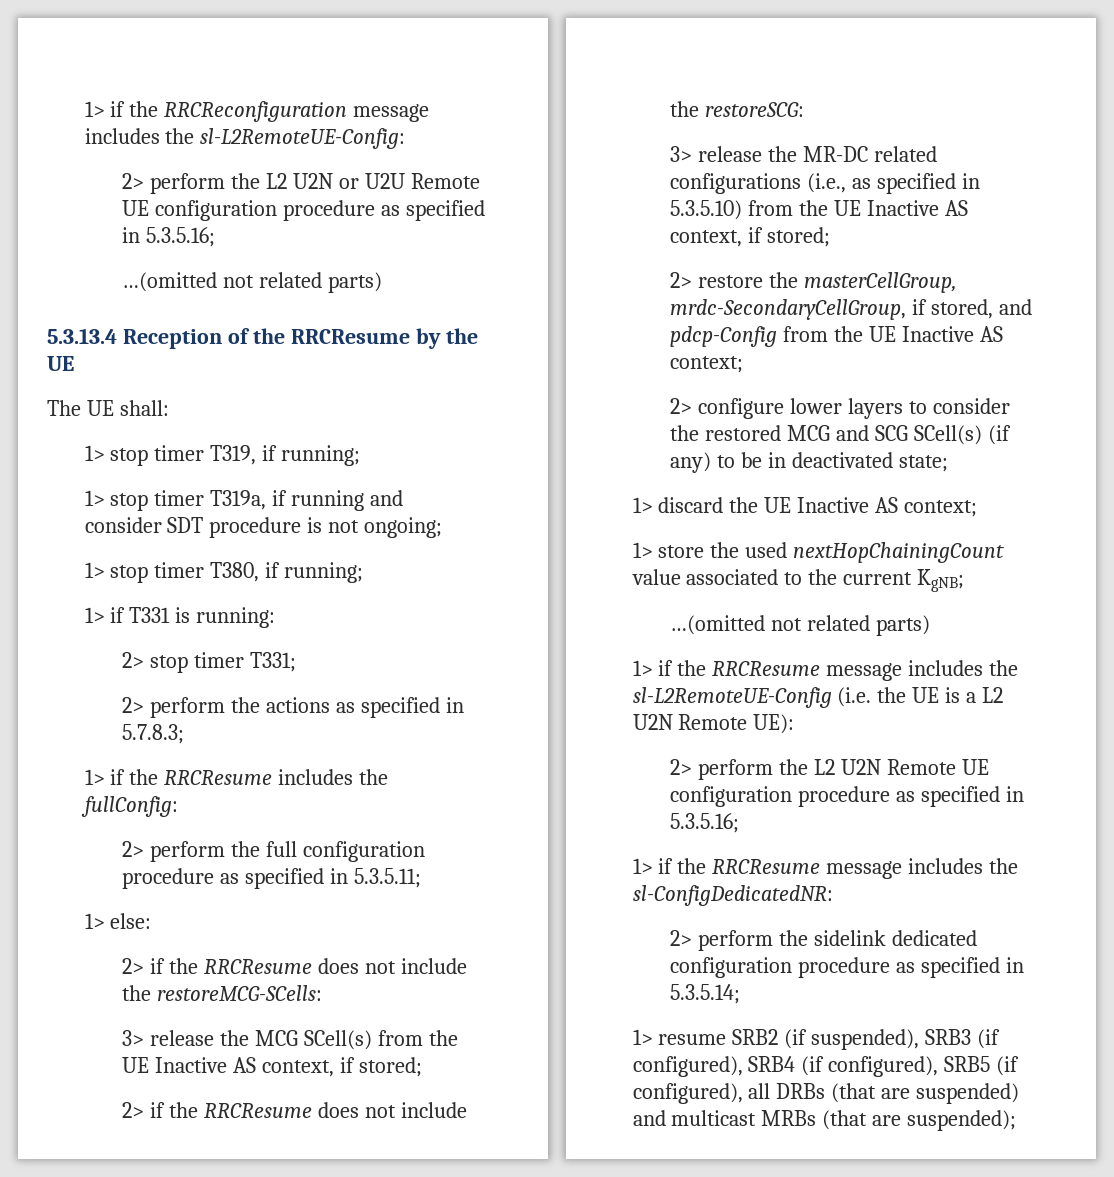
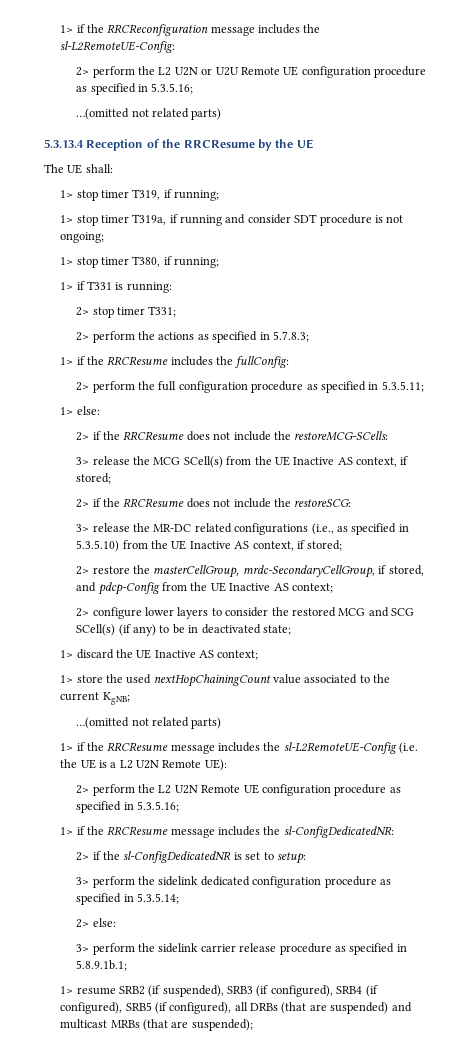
(693, 938) none -> [92,851,306,864] [76,877,90,885] if the sl-ConfigDedicatedNR is set to setup: // 3>
(741, 994) none -> [76,918,116,928] [76,943,407,955] [76,960,128,971] // 2> else: // 3> perform the sidelink carrier release procedure as specified in 5.8.9.1b.1;

